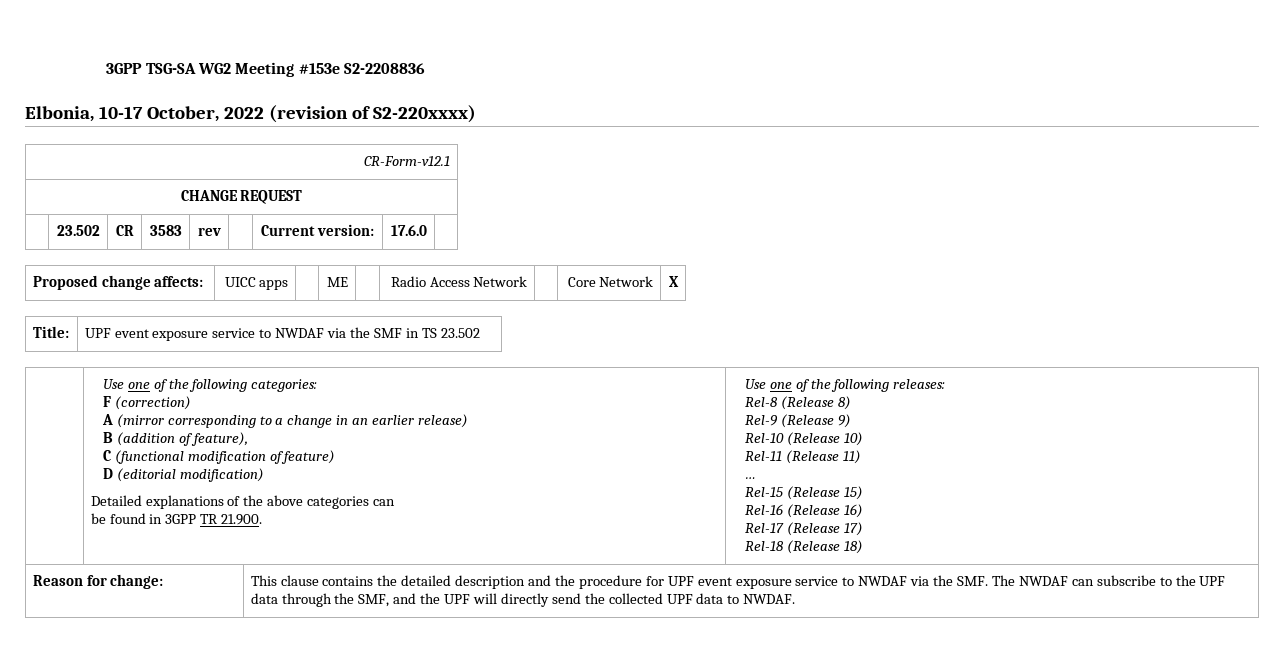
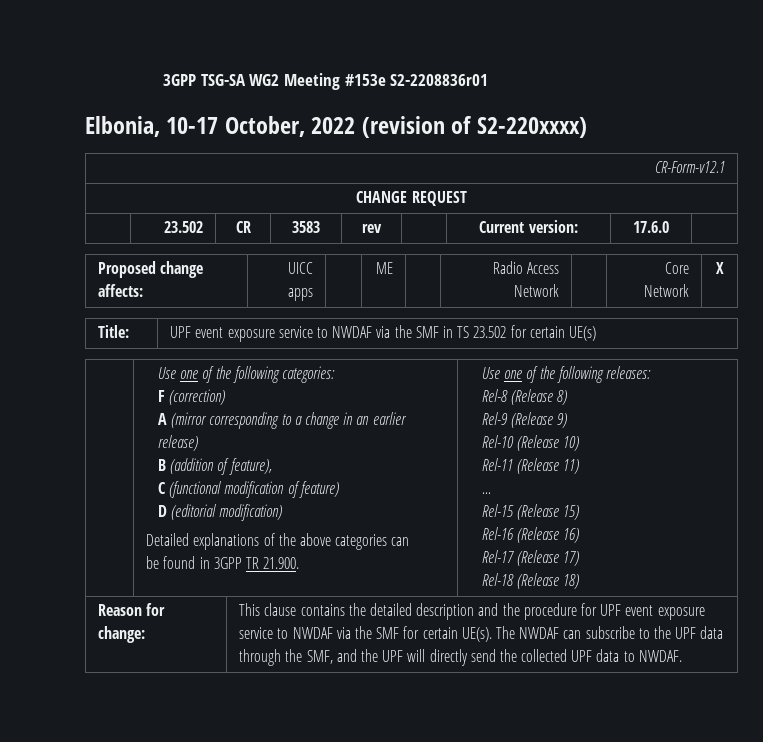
[343,63,425,74] S2-2208836 -> [390,74,489,86] S2-2208836r01
(480, 333) none -> [510,325,596,341] for certain UE(s)
[957,576,989,586] SMF. -> [376,626,492,642] SMF for certain UE(s).

